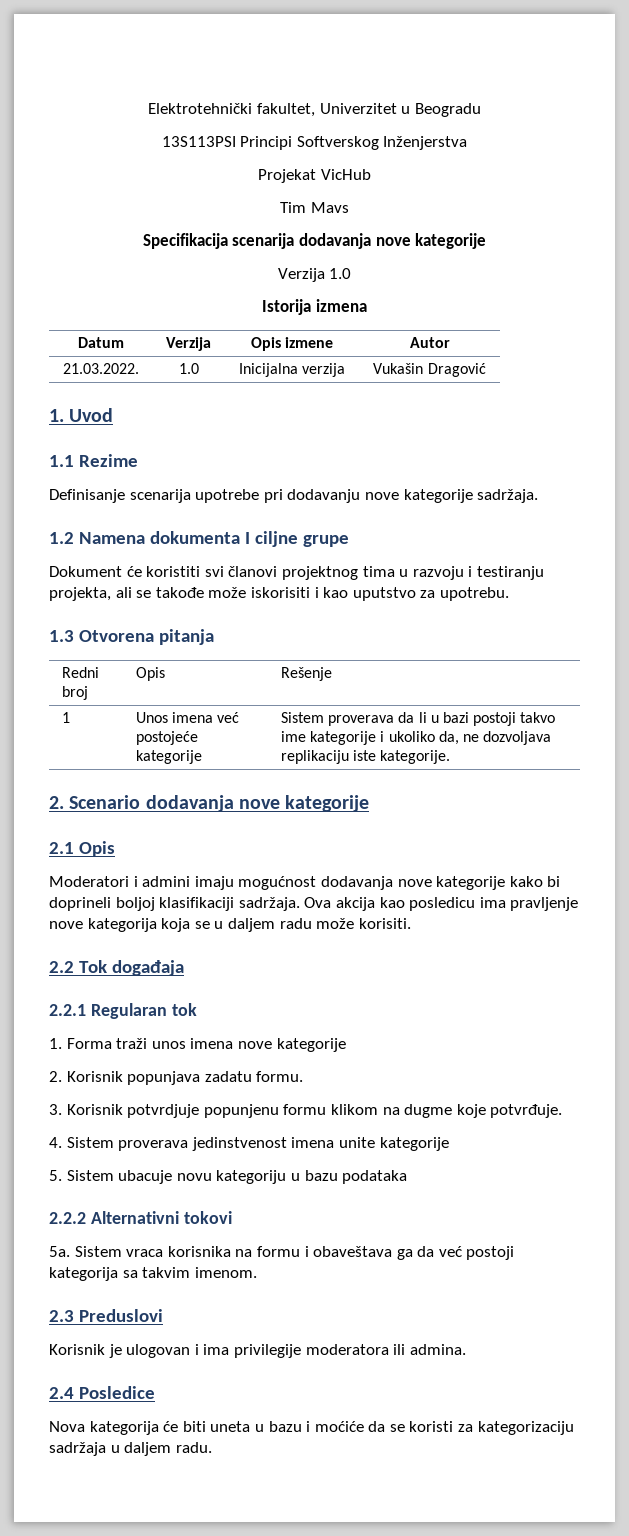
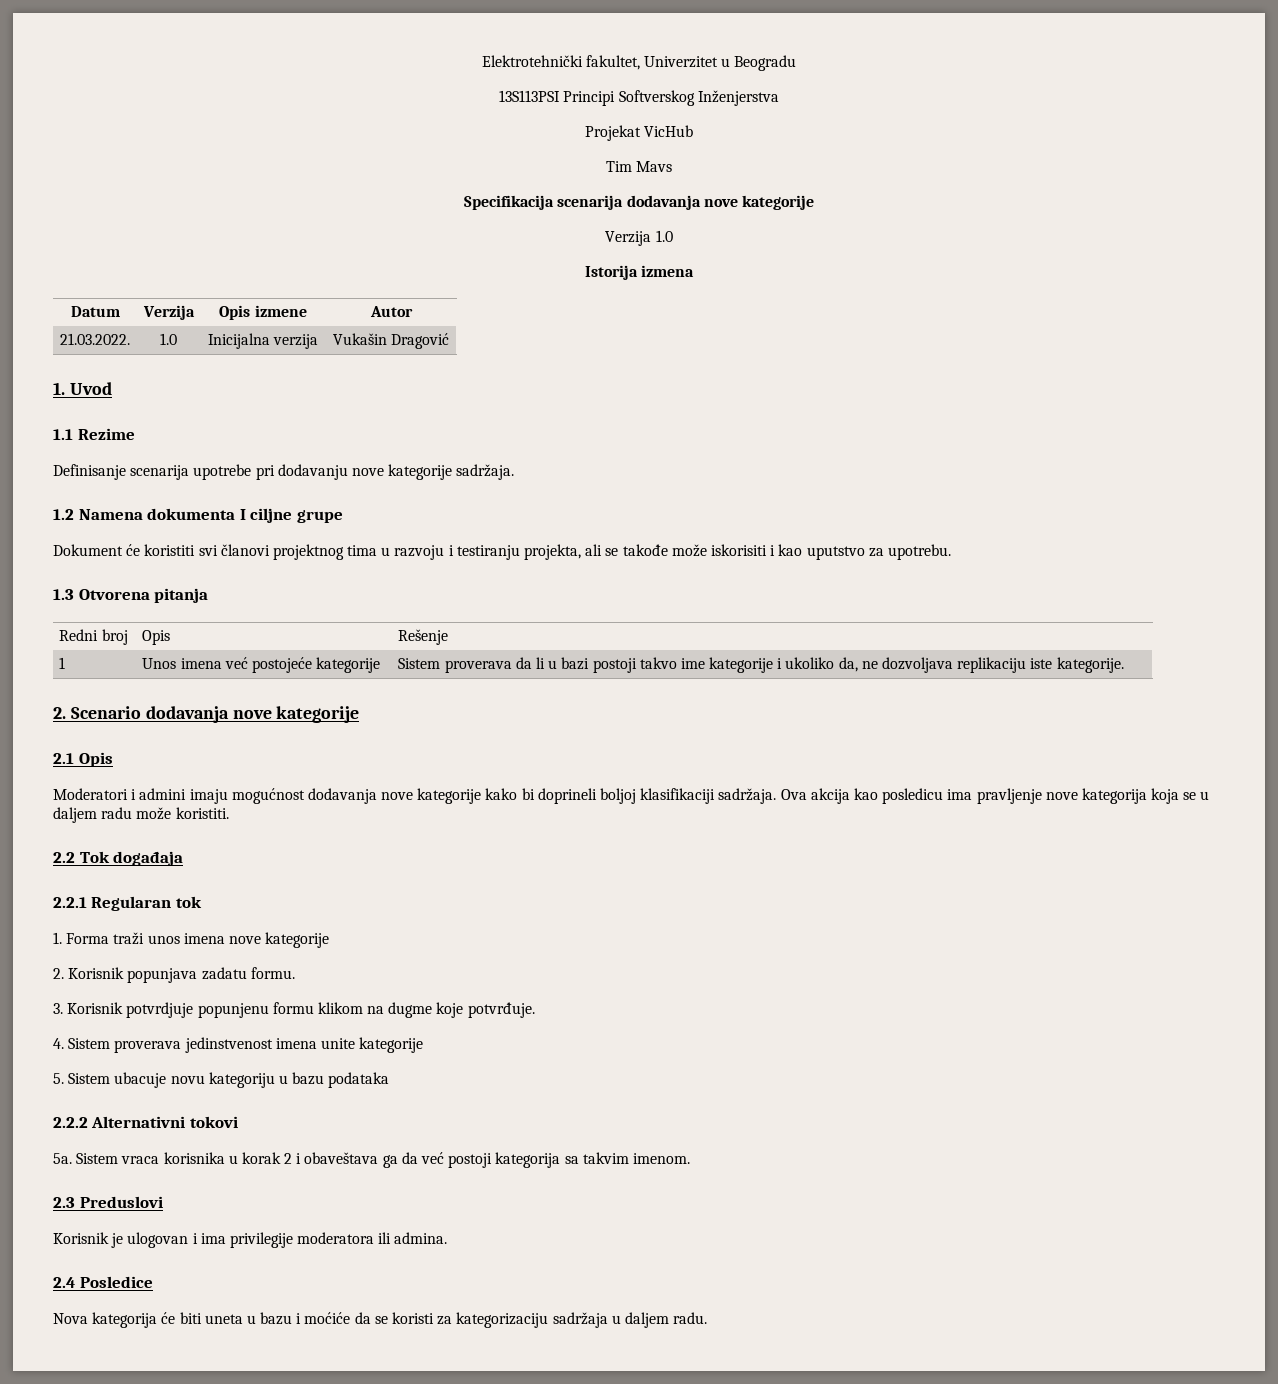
[358,918,411,929] korisiti. -> [175,807,229,819] koristiti.
[235,1246,300,1257] na formu -> [228,1152,293,1164] u korak 2

